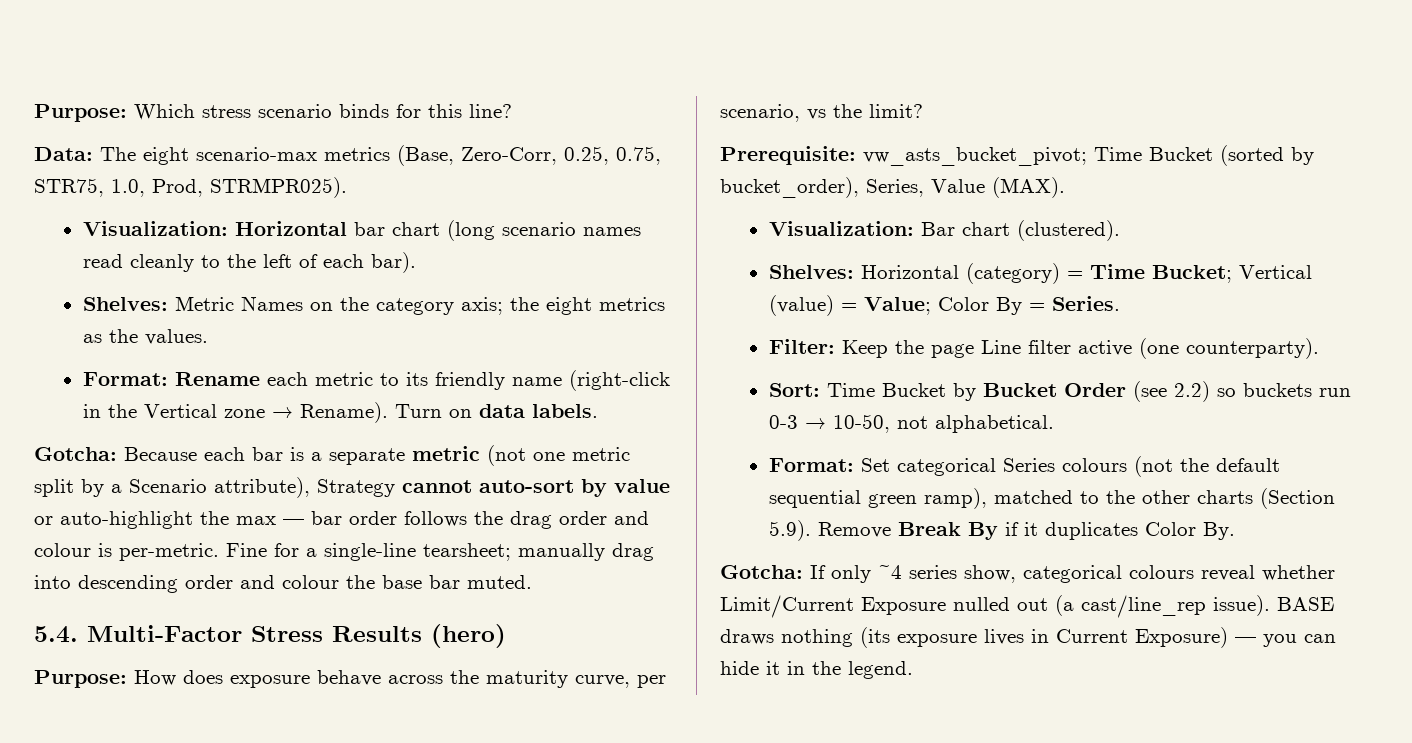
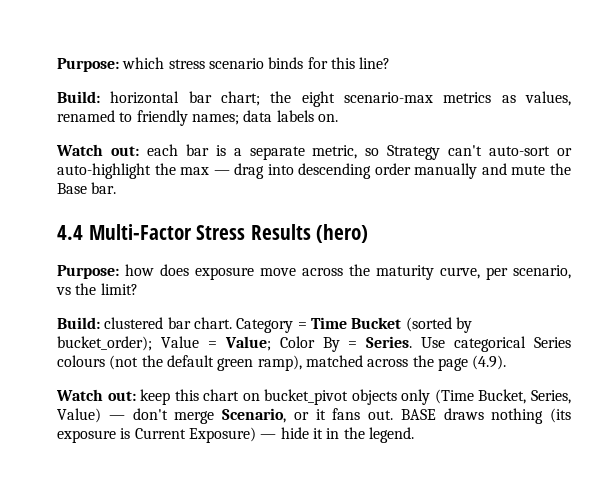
[34,104,195,122] Purpose: Which -> [57,57,165,72] Purpose: which
[34,145,661,166] [34,177,347,198] [82,220,641,241] [82,252,416,273] [82,296,665,315] [82,329,208,345] [82,370,670,391] [82,402,598,423] [34,447,197,461] Data: The eight scenario-max metrics (Base, Zero-Corr, 0.25, 0.75, STR75, 1.0, Prod, STRMPR025). // Visualization: Horizontal bar chart (long scenario names read cleanly to the left of each bar). // Shelves: Metric Names on the category axis; the eight metrics as the values. // Format: Rename each metric to its friendly name (right-click in the Vertical zone → Rename). Turn on data labels. // Gotcha: Because -> [57,91,571,107] [57,110,338,126] [56,144,139,156] Build: horizontal bar chart; the eight scenario-max metrics as values, renamed to friendly names; data labels on. // Watch out:
[412,445,630,466] [34,477,670,498] metric (not one metric split by a Scenario attribute), Strategy cannot auto-sort by value -> [312,145,551,160] metric, so Strategy can't auto-sort
[311,511,649,529] [34,543,654,561] [34,575,532,593] [34,626,78,643] bar order follows the drag order and colour is per-metric. Fine for a single-line tearsheet; manually drag into descending order and colour the base bar muted. // 5.4. -> [234,163,572,179] [57,182,117,194] [57,225,83,240] drag into descending order manually and mute the Base bar. // 4.4
[134,670,176,686] How -> [125,264,154,276] how
[317,670,381,686] behave -> [260,268,296,276] move
[720,145,1314,166] [720,177,1065,198] [768,220,1120,241] [768,263,1312,284] [768,295,834,316] Prerequisite: vw_asts_bucket_pivot; Time Bucket (sorted by bucket_order), Series, Value (MAX). // Visualization: Bar chart (clustered). // Shelves: Horizontal (category) = Time Bucket; Vertical (value) -> [57,317,472,333] [57,336,199,351] Build: clustered bar chart. Category = Time Bucket (sorted by bucket_order); Value
[768,338,1319,359] [768,381,1351,402] [768,414,1054,433] [768,458,890,472] // Filter: Keep the page Line filter active (one counterparty). // Sort: Time Bucket by Bucket Order (see 2.2) so buckets run 0-3 → 10-50, not alphabetical. // Format: Set -> [421,337,446,348] Use
[768,490,861,508] sequential -> (214, 361) none
[1079,488,1335,509] [768,520,1235,541] [720,565,1335,583] [720,595,1270,618] to the other charts (Section 5.9). Remove Break By if it duplicates Color By. // Gotcha: If only ~4 series show, categorical colours reveal whether Limit/Current Exposure nulled out (a cast/line_rep issue). -> [367,355,507,371] [56,389,572,405] [57,408,393,424] across the page (4.9). // Watch out: keep this chart on bucket_pivot objects only (Time Bucket, Series, Value) — don't merge Scenario, or it fans out.
[984,629,1049,645] lives in -> [120,428,131,439] is
[1263,634,1336,647] you can -> (277, 436) none

